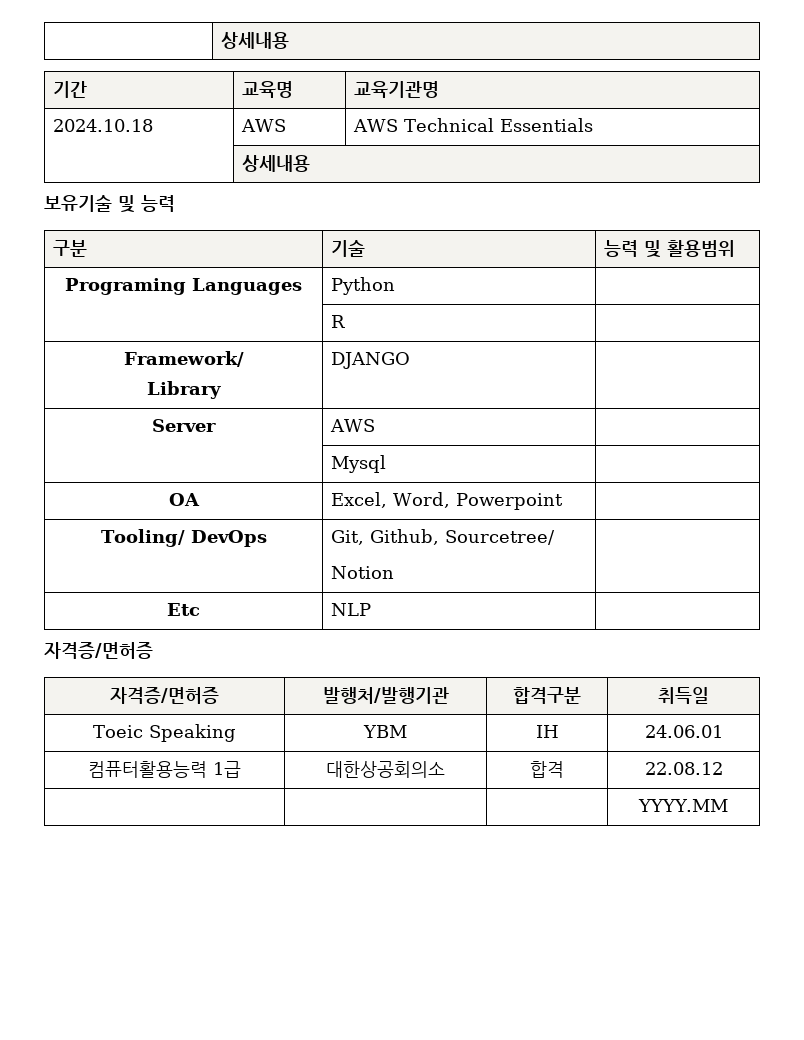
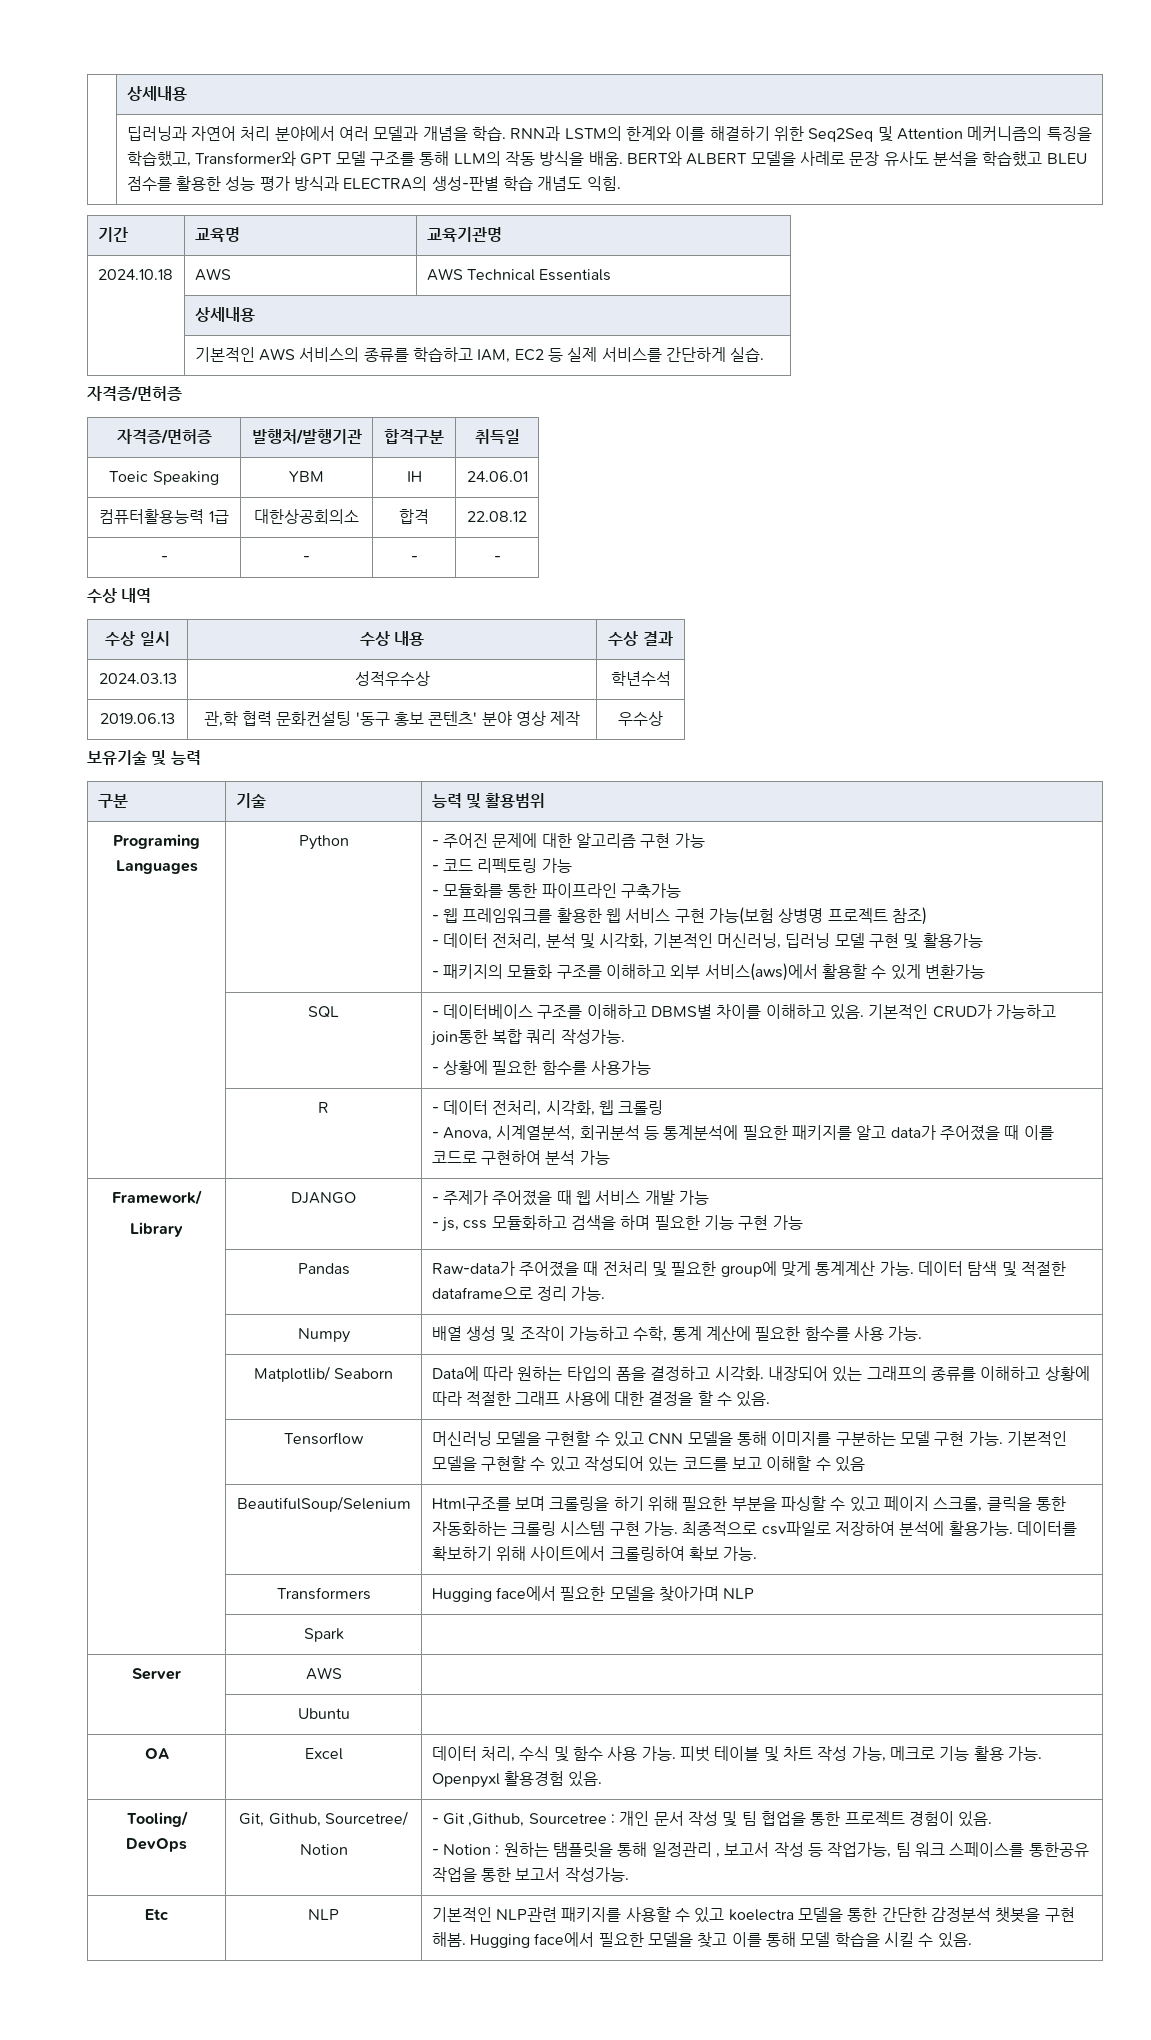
[220,32,289,49] | 상세내용 -> [126,86,187,101] [126,126,1092,142] [126,151,1087,167] [126,176,621,191] | 상세내용 // | 딥러닝과 자연어 처리 분야에서 여러 모델과 개념을 학습. RNN과 LSTM의 한계와 이를 해결하기 위한 Seq2Seq 및 Attention 메커니즘의 특징을 학습했고, Transformer와 GPT 모델 구조를 통해 LLM의 작동 방식을 배움. BERT와 ALBERT 모델을 사례로 문장 유사도 분석을 학습했고 BLEU 점수를 활용한 성능 평가 방식과 ELECTRA의 생성-판별 학습 개념도 익힘.
[44,195,175,213] [52,240,87,257] [330,240,365,257] [603,240,735,258] [64,278,302,295] [330,277,395,295] [330,315,345,328] [123,351,244,367] [147,381,221,399] [330,352,410,369] [152,419,216,432] [329,419,375,432] [330,455,386,473] [168,493,200,506] [330,492,563,510] [100,529,267,547] [330,529,555,545] [330,566,394,579] [167,603,200,616] [330,603,371,616] // 보유기술 및 능력 // 구분 | 기술 | 능력 및 활용범위 // Programing Languages | Python | // | R | // Framework/ // Library | DJANGO | // Server | AWS | // | Mysql | // OA | Excel, Word, Powerpoint | // Tooling/ DevOps | Git, Github, Sourcetree/ // Notion | // Etc | NLP | -> [194,347,765,363] // | 기본적인 AWS 서비스의 종류를 학습하고 IAM, EC2 등 실제 서비스를 간단하게 실습.
[637,799,729,812] | | | YYYY.MM -> [160,556,168,562] [303,556,310,562] [410,556,418,562] [493,556,501,562] [87,588,152,603] [105,631,170,646] [359,631,425,646] [608,631,673,646] [98,673,177,684] [354,671,430,686] [610,671,671,686] [100,713,175,724] [203,711,581,727] [618,711,663,726] [87,750,201,766] [97,794,128,808] [235,793,266,808] [431,793,546,809] [113,834,200,849] [115,860,198,874] [298,835,349,850] [431,833,705,848] [431,858,572,873] [431,883,682,898] [431,907,927,925] [431,933,983,949] [431,963,985,981] [308,1006,339,1018] [431,1004,1056,1020] [429,1029,625,1046] [431,1060,652,1075] [318,1102,329,1113] [431,1100,664,1116] [431,1125,1054,1141] [431,1150,610,1165] [112,1190,202,1205] [130,1222,183,1237] [291,1192,356,1204] [431,1190,709,1206] [431,1215,803,1232] [297,1263,350,1275] [431,1261,1066,1277] [431,1286,606,1301] [297,1328,350,1343] [431,1326,923,1342] [253,1366,394,1382] [431,1366,1090,1382] [431,1391,771,1407] [284,1432,364,1445] [431,1431,1067,1447] [431,1456,865,1472] [236,1496,411,1512] [431,1496,1066,1512] [431,1521,1077,1536] [431,1546,758,1561] [276,1587,371,1600] [431,1586,755,1602] [303,1628,344,1642] [132,1668,181,1680] [305,1667,342,1680] [297,1708,350,1719] [144,1748,169,1759] [304,1748,343,1760] [431,1746,1042,1762] [431,1771,603,1788] [126,1811,188,1827] [126,1838,187,1852] [239,1811,408,1827] [299,1844,348,1855] [431,1811,993,1827] [431,1842,1089,1858] [431,1867,629,1882] [145,1909,169,1920] [308,1909,339,1920] [431,1907,1075,1923] [431,1932,972,1948] - | - | - | - // 수상 내역 // 수상 일시 | 수상 내용 | 수상 결과 // 2024.03.13 | 성적우수상 | 학년수석 // 2019.06.13 | 관,학 협력 문화컨설팅 '동구 홍보 콘텐츠' 분야 영상 제작 | 우수상 // 보유기술 및 능력 // 구분 | 기술 | 능력 및 활용범위 // Programing Languages | Python | - 주어진 문제에 대한 알고리즘 구현 가능 // - 코드 리펙토링 가능 // - 모듈화를 통한 파이프라인 구축가능 // - 웹 프레임워크를 활용한 웹 서비스 구현 가능(보험 상병명 프로젝트 참조) // - 데이터 전처리, 분석 및 시각화, 기본적인 머신러닝, 딥러닝 모델 구현 및 활용가능 // - 패키지의 모듈화 구조를 이해하고 외부 서비스(aws)에서 활용할 수 있게 변환가능 // | SQL | - 데이터베이스 구조를 이해하고 DBMS별 차이를 이해하고 있음. 기본적인 CRUD가 가능하고 join통한 복합 쿼리 작성가능. // - 상황에 필요한 함수를 사용가능 // | R | - 데이터 전처리, 시각화, 웹 크롤링 // - Anova, 시계열분석, 회귀분석 등 통계분석에 필요한 패키지를 알고 data가 주어졌을 때 이를 코드로 구현하여 분석 가능 // Framework/ // Library | DJANGO | - 주제가 주어졌을 때 웹 서비스 개발 가능 // - js, css 모듈화하고 검색을 하며 필요한 기능 구현 가능 // | Pandas | Raw-data가 주어졌을 때 전처리 및 필요한 group에 맞게 통계계산 가능. 데이터 탐색 및 적절한 dataframe으로 정리 가능. // | Numpy | 배열 생성 및 조작이 가능하고 수학, 통계 계산에 필요한 함수를 사용 가능. // | Matplotlib/ Seaborn | Data에 따라 원하는 타입의 폼을 결정하고 시각화. 내장되어 있는 그래프의 종류를 이해하고 상황에 따라 적절한 그래프 사용에 대한 결정을 할 수 있음. // | Tensorflow | 머신러닝 모델을 구현할 수 있고 CNN 모델을 통해 이미지를 구분하는 모델 구현 가능. 기본적인 모델을 구현할 수 있고 작성되어 있는 코드를 보고 이해할 수 있음 // | BeautifulSoup/Selenium | Html구조를 보며 크롤링을 하기 위해 필요한 부분을 파싱할 수 있고 페이지 스크롤, 클릭을 통한 자동화하는 크롤링 시스템 구현 가능. 최종적으로 csv파일로 저장하여 분석에 활용가능. 데이터를 확보하기 위해 사이트에서 크롤링하여 확보 가능. // | Transformers | Hugging face에서 필요한 모델을 찾아가며 NLP // | Spark | // Server | AWS | // | Ubuntu | // OA | Excel | 데이터 처리, 수식 및 함수 사용 가능. 피벗 테이블 및 차트 작성 가능, 메크로 기능 활용 가능. Openpyxl 활용경험 있음. // Tooling/ DevOps | Git, Github, Sourcetree/ // Notion | - Git ,Github, Sourcetree : 개인 문서 작성 및 팀 협업을 통한 프로젝트 경험이 있음. // - Notion : 원하는 탬플릿을 통해 일정관리 , 보고서 작성 등 작업가능, 팀 워크 스페이스를 통한공유 작업을 통한 보고서 작성가능. // Etc | NLP | 기본적인 NLP관련 패키지를 사용할 수 있고 koelectra 모델을 통한 간단한 감정분석 챗봇을 구현 해봄. Hugging face에서 필요한 모델을 찾고 이를 통해 모델 학습을 시킬 수 있음.

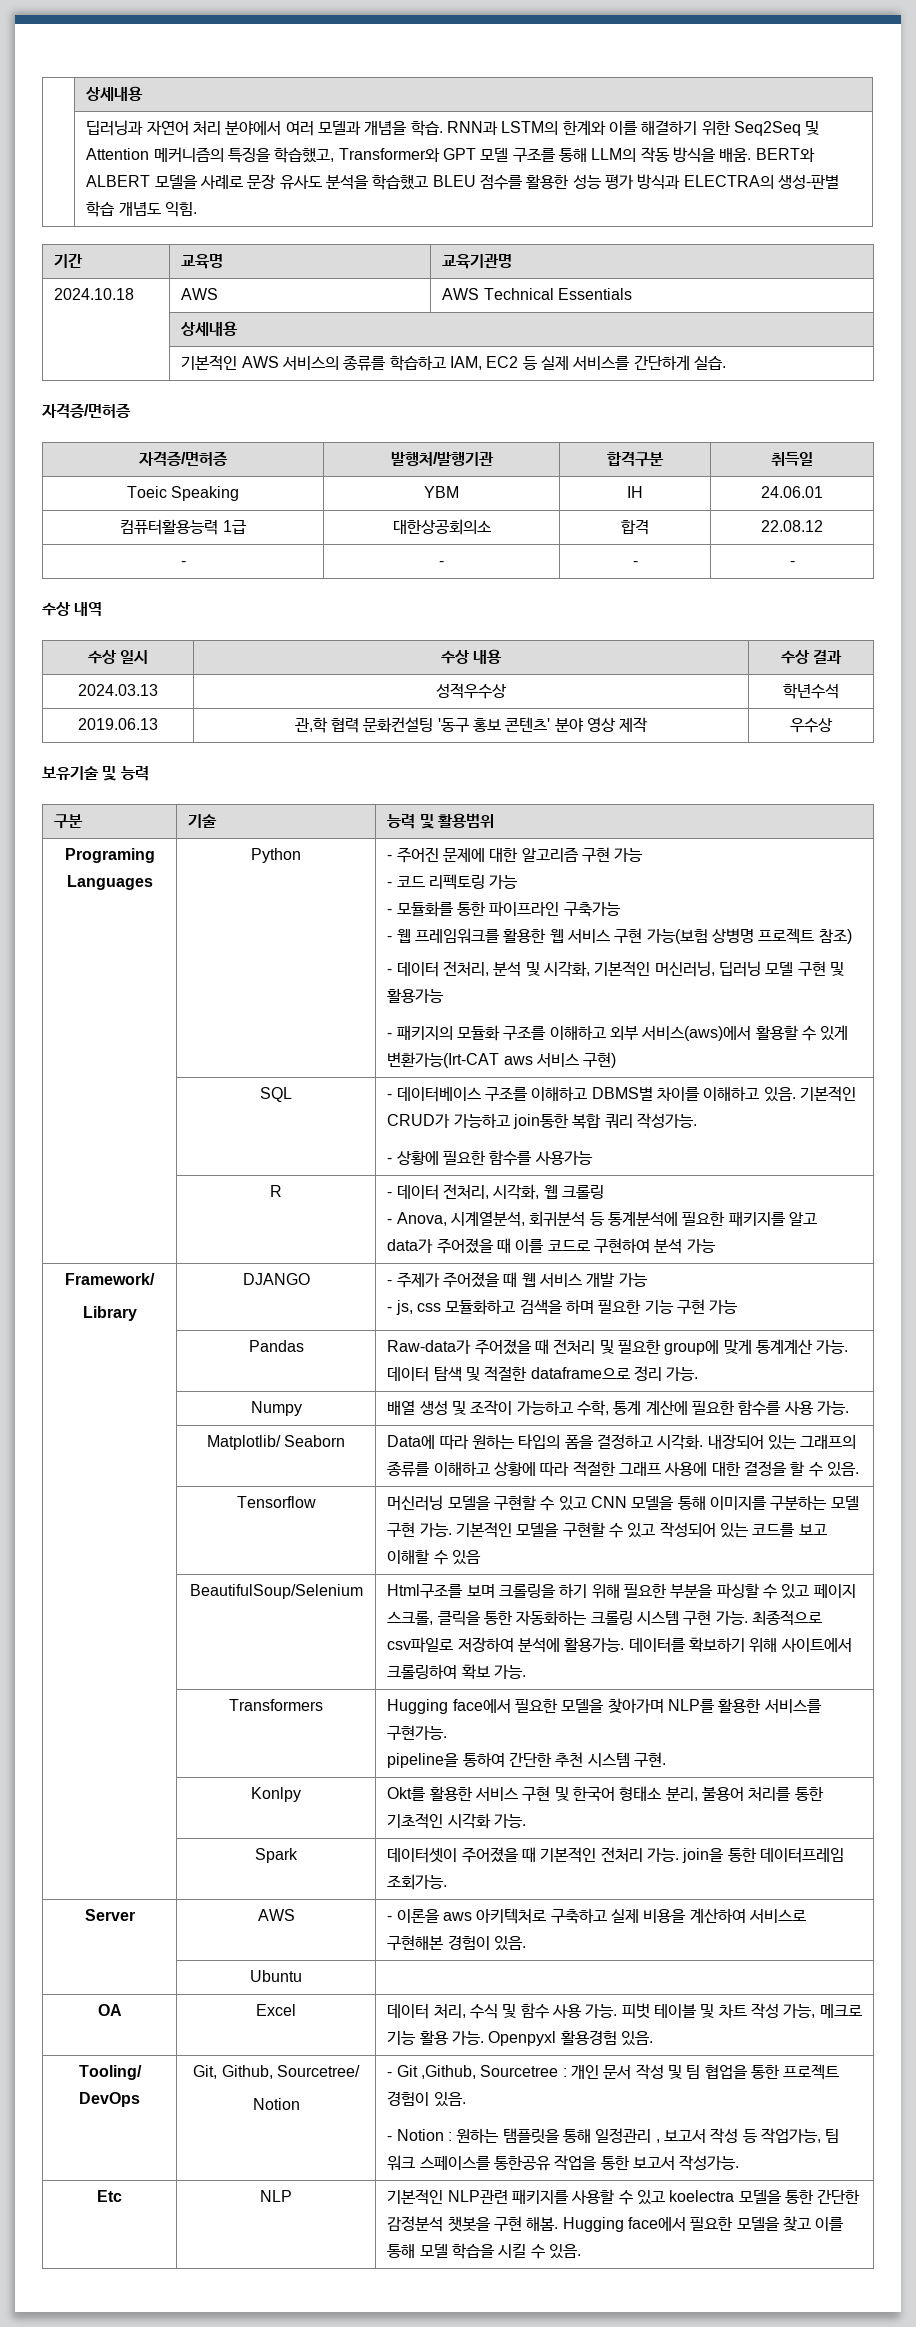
[924,964,985,979] 변환가능 -> [387,1052,617,1068] 변환가능(Irt-CAT aws 서비스 구현)
[723,1588,755,1599] [303,1628,344,1642] [132,1668,181,1680] [305,1667,342,1680] NLP // | Spark | // Server | AWS | -> [668,1698,822,1713] [387,1725,448,1740] [387,1752,667,1768] [251,1787,301,1802] [387,1786,824,1801] [387,1813,527,1829] [255,1848,298,1863] [387,1847,844,1863] [387,1874,448,1890] [84,1909,135,1921] [257,1909,295,1921] [387,1908,806,1924] [387,1935,527,1951] NLP를 활용한 서비스를 구현가능. // pipeline을 통하여 간단한 추천 시스템 구현. // | Konlpy | Okt를 활용한 서비스 구현 및 한국어 형태소 분리, 불용어 처리를 통한 기초적인 시각화 가능. // | Spark | 데이터셋이 주어졌을 때 기본적인 전처리 가능. join을 통한 데이터프레임 조회가능. // Server | AWS | - 이론을 aws 아키텍처로 구축하고 실제 비용을 계산하여 서비스로 구현해본 경험이 있음.

